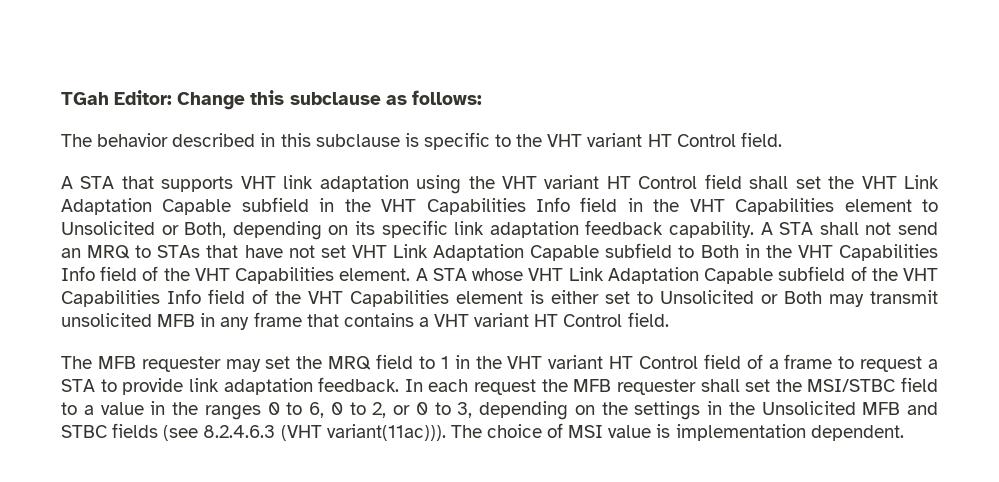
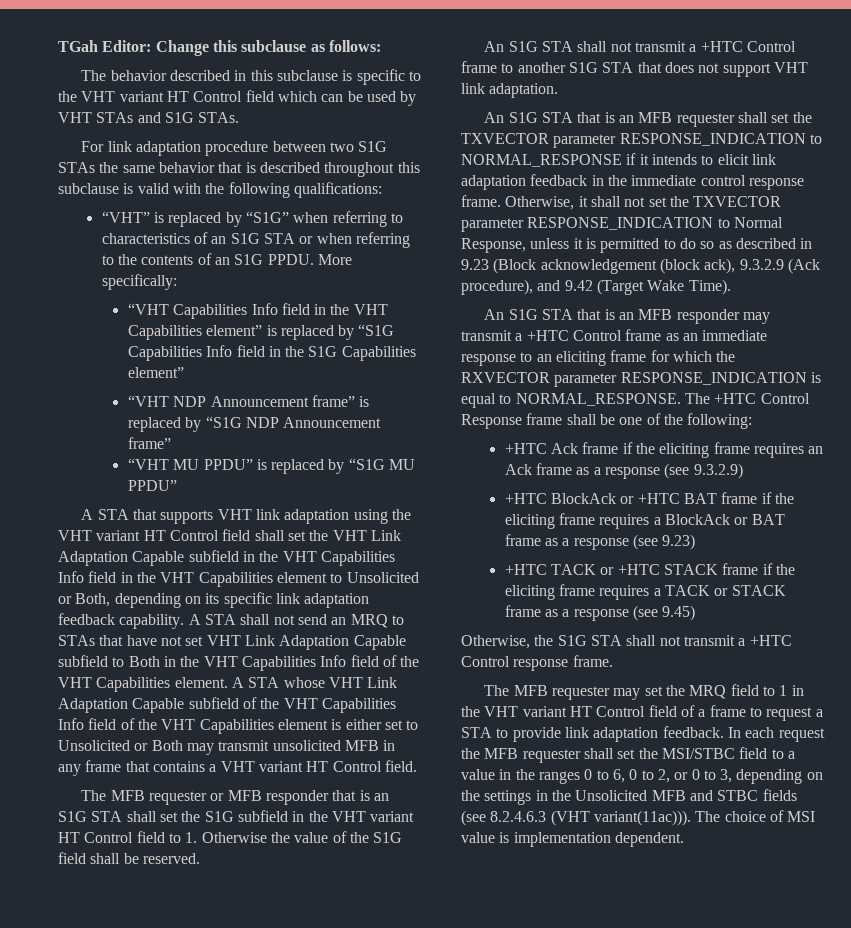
[740,132,782,147] field. -> [245,90,417,106] [58,112,240,123] [81,141,388,156] [58,162,420,177] [58,182,382,198] [101,211,403,227] [101,232,410,248] [101,253,352,265] [101,274,177,290] [127,303,388,319] [127,324,395,340] [127,345,416,361] [127,367,184,378] [127,395,370,407] [127,416,382,432] [127,437,171,449] [127,458,416,474] [127,480,177,491] field which can be used by VHT STAs and S1G STAs. // For link adaptation procedure between two S1G STAs the same behavior that is described throughout this subclause is valid with the following qualifications: // “VHT” is replaced by “S1G” when referring to characteristics of an S1G STA or when referring to the contents of an S1G PPDU. More specifically: // “VHT Capabilities Info field in the VHT Capabilities element” is replaced by “S1G Capabilities Info field in the S1G Capabilities element” // “VHT NDP Announcement frame” is replaced by “S1G NDP Announcement frame” // “VHT MU PPDU” is replaced by “S1G MU PPDU”
(669, 319) none -> [81,790,389,805] [58,810,415,822] [58,831,403,843] [58,852,200,864] [484,41,796,52] [461,61,808,77] [461,83,559,98] [484,112,812,127] [461,133,822,148] [461,153,776,167] [461,174,804,190] [461,195,782,210] [461,217,783,232] [461,238,813,253] [461,258,820,274] [461,279,731,295] [484,309,770,324] [461,329,768,341] [461,350,736,366] [461,372,821,387] [461,393,810,408] [461,413,753,429] [504,442,824,458] [504,463,743,479] [504,492,794,504] [504,513,785,529] [504,534,696,550] [504,563,795,575] [504,584,786,600] [504,605,696,621] [461,635,792,649] [461,655,613,671] // The MFB requester or MFB responder that is an S1G STA shall set the S1G subfield in the VHT variant HT Control field to 1. Otherwise the value of the S1G field shall be reserved. // An S1G STA shall not transmit a +HTC Control frame to another S1G STA that does not support VHT link adaptation. // An S1G STA that is an MFB requester shall set the TXVECTOR parameter RESPONSE_INDICATION to NORMAL_RESPONSE if it intends to elicit link adaptation feedback in the immediate control response frame. Otherwise, it shall not set the TXVECTOR parameter RESPONSE_INDICATION to Normal Response, unless it is permitted to do so as described in 9.23 (Block acknowledgement (block ack), 9.3.2.9 (Ack procedure), and 9.42 (Target Wake Time). // An S1G STA that is an MFB responder may transmit a +HTC Control frame as an immediate response to an eliciting frame for which the RXVECTOR parameter RESPONSE_INDICATION is equal to NORMAL_RESPONSE. The +HTC Control Response frame shall be one of the following: // +HTC Ack frame if the eliciting frame requires an Ack frame as a response (see 9.3.2.9) // +HTC BlockAck or +HTC BAT frame if the eliciting frame requires a BlockAck or BAT frame as a response (see 9.23) // +HTC TACK or +HTC STACK frame if the eliciting frame requires a TACK or STACK frame as a response (see 9.45) // Otherwise, the S1G STA shall not transmit a +HTC Control response frame.

